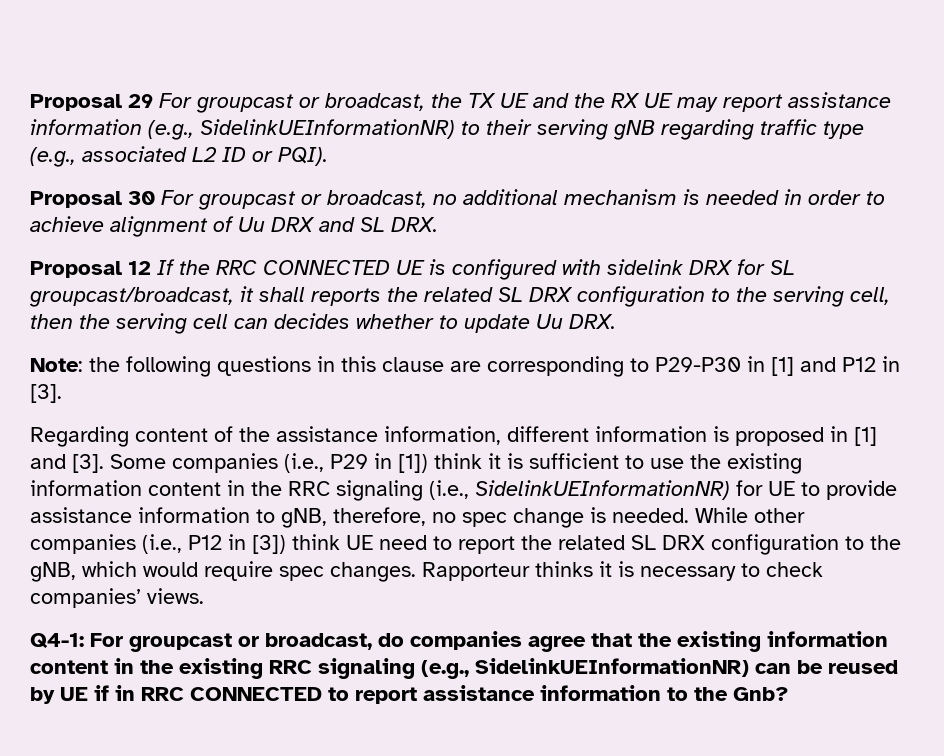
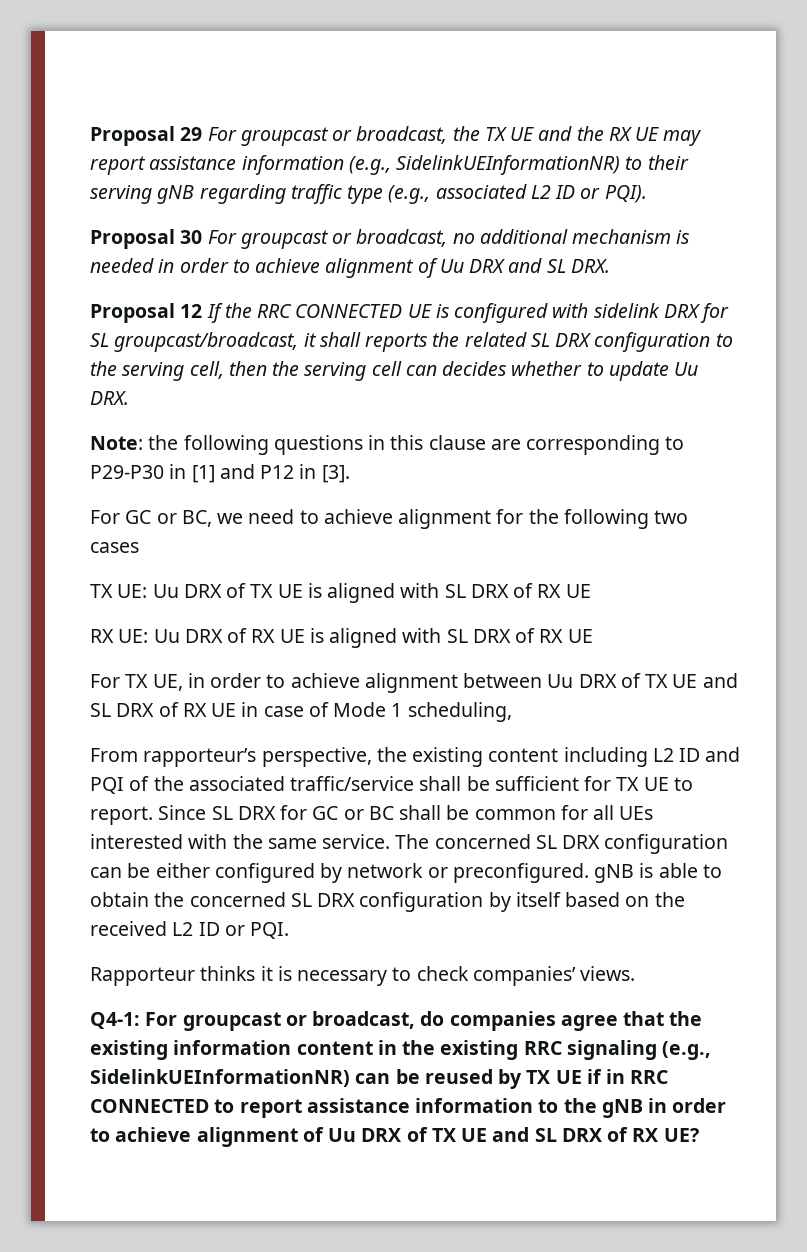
[30,426,877,447] [30,453,802,474] [30,480,897,501] [30,507,805,528] [30,534,901,555] [30,561,416,582] Regarding content of the assistance information, different information is proposed in [1] and [3]. Some companies (i.e., P29 in [1]) think it is sufficient to use the existing information content in the RRC signaling (i.e., SidelinkUEInformationNR) for UE to provide assistance information to gNB, therefore, no spec change is needed. While other companies (i.e., P12 in [3]) think UE need to report the related SL DRX configuration to the gNB, which would require spec changes. -> [90,509,689,529] [90,542,139,553] [90,583,591,603] [90,628,593,648] [90,673,738,693] [90,702,512,722] [90,747,741,767] [90,776,693,794] [90,805,654,825] [90,834,729,854] [90,863,722,883] [90,892,685,912] [90,921,290,939] For GC or BC, we need to achieve alignment for the following two cases // TX UE: Uu DRX of TX UE is aligned with SL DRX of RX UE // RX UE: Uu DRX of RX UE is aligned with SL DRX of RX UE // For TX UE, in order to achieve alignment between Uu DRX of TX UE and SL DRX of RX UE in case of Mode 1 scheduling, // From rapporteur’s perspective, the existing content including L2 ID and PQI of the associated traffic/service shall be sufficient for TX UE to report. Since SL DRX for GC or BC shall be common for all UEs interested with the same service. The concerned SL DRX configuration can be either configured by network or preconfigured. gNB is able to obtain the concerned SL DRX configuration by itself based on the received L2 ID or PQI. //
(55, 695) none -> [526,1070,551,1084] TX
[733,687,789,701] Gnb? -> [601,1098,727,1118] [90,1127,699,1147] gNB in order to achieve alignment of Uu DRX of TX UE and SL DRX of RX UE?

